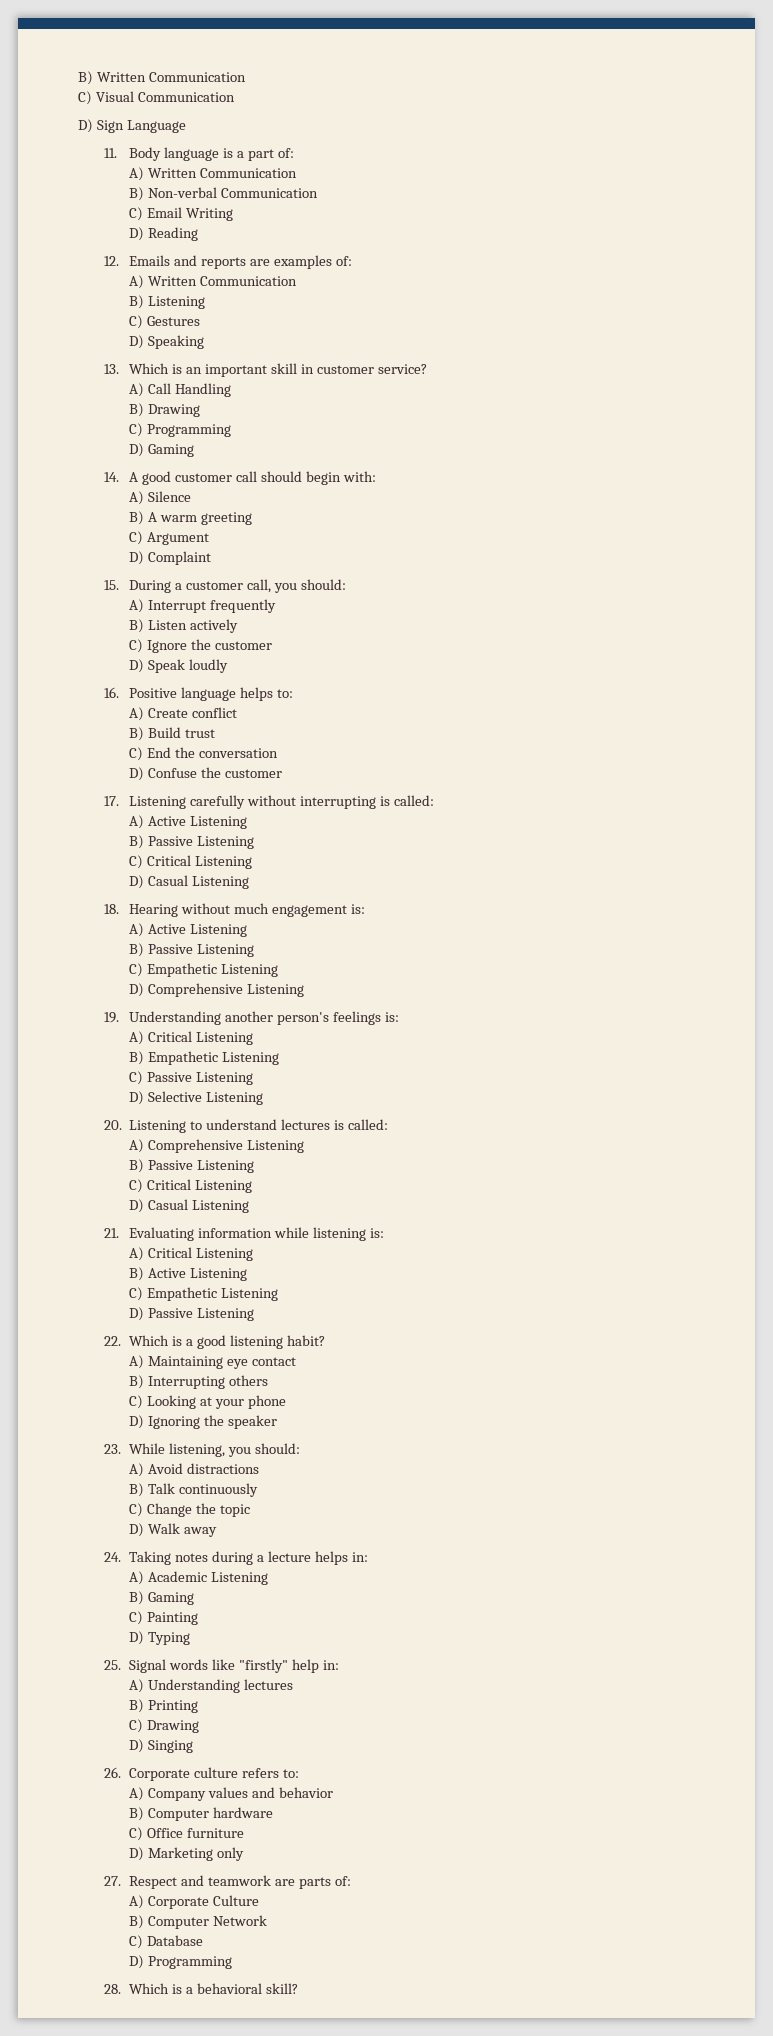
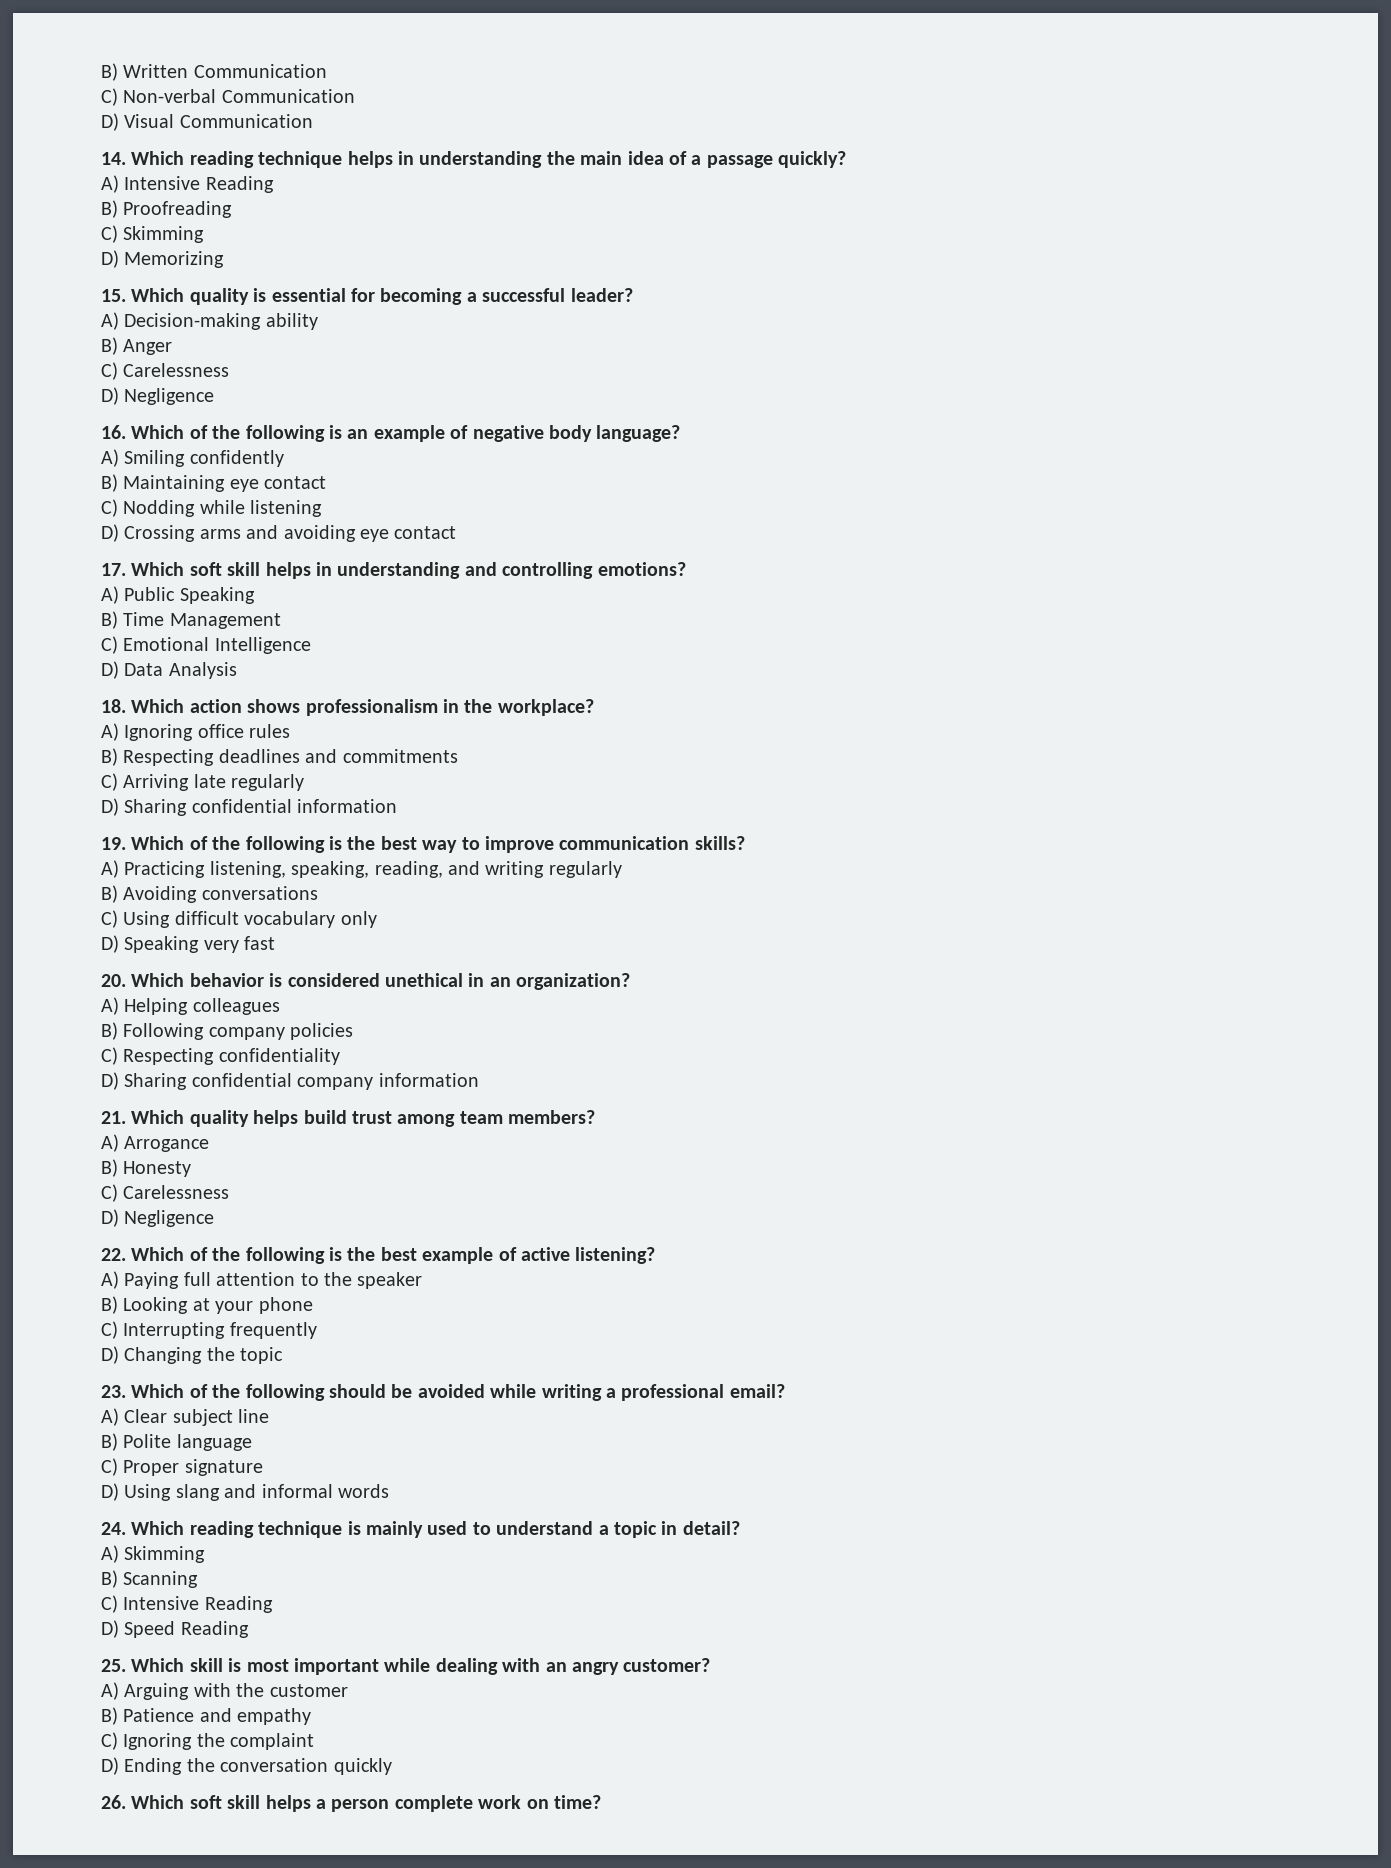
(92, 98) none -> [123,89,355,103] [101,113,119,131] Non-verbal Communication // D)
[78,119,186,133] [103,147,294,161] [129,167,298,181] [129,187,319,201] [129,207,234,221] [129,227,199,241] [103,255,352,269] [129,275,298,289] [129,295,206,309] [129,315,201,329] [129,335,205,349] [103,363,427,377] [129,383,232,397] [129,403,201,417] [129,423,232,437] [129,443,195,457] [103,471,376,485] [129,491,192,505] [129,511,253,525] [129,531,210,545] [129,551,212,565] [103,579,346,593] [129,599,277,613] [129,619,239,633] [129,639,273,653] [129,659,229,673] [103,687,294,701] [129,707,238,721] [129,727,216,741] [129,747,279,761] [129,767,283,781] [103,795,434,809] [129,815,248,829] [129,835,255,849] [129,855,253,869] [129,875,250,889] [103,903,365,917] [129,923,248,937] [129,943,255,957] [129,963,279,977] [129,983,305,997] [103,1011,399,1025] [129,1031,254,1045] [129,1051,280,1065] [129,1071,254,1085] [129,1091,264,1105] [103,1119,388,1133] [129,1139,305,1153] [129,1159,255,1173] [129,1179,253,1193] [129,1199,250,1213] [103,1227,384,1241] [129,1247,254,1261] [129,1267,248,1281] [129,1287,279,1301] [129,1307,255,1321] [103,1335,325,1349] [129,1355,297,1369] [129,1375,269,1389] [129,1395,286,1409] [129,1415,278,1429] [103,1443,301,1457] [129,1463,260,1477] [129,1483,259,1497] [129,1503,251,1517] [129,1523,218,1537] [103,1551,368,1565] [129,1571,269,1585] [129,1591,195,1605] [129,1611,199,1625] [129,1631,191,1645] [103,1659,339,1673] [129,1679,294,1693] [129,1699,199,1713] [129,1719,200,1733] [129,1739,194,1753] [103,1767,300,1781] [129,1787,333,1801] [129,1807,274,1821] [129,1827,245,1841] [129,1847,245,1861] [103,1875,351,1889] [129,1895,260,1909] [129,1915,268,1929] [129,1935,204,1949] [129,1955,233,1969] [103,1983,298,1994] D) Sign Language // 11. Body language is a part of: // A) Written Communication // B) Non-verbal Communication // C) Email Writing // D) Reading // 12. Emails and reports are examples of: // A) Written Communication // B) Listening // C) Gestures // D) Speaking // 13. Which is an important skill in customer service? // A) Call Handling // B) Drawing // C) Programming // D) Gaming // 14. A good customer call should begin with: // A) Silence // B) A warm greeting // C) Argument // D) Complaint // 15. During a customer call, you should: // A) Interrupt frequently // B) Listen actively // C) Ignore the customer // D) Speak loudly // 16. Positive language helps to: // A) Create conflict // B) Build trust // C) End the conversation // D) Confuse the customer // 17. Listening carefully without interrupting is called: // A) Active Listening // B) Passive Listening // C) Critical Listening // D) Casual Listening // 18. Hearing without much engagement is: // A) Active Listening // B) Passive Listening // C) Empathetic Listening // D) Comprehensive Listening // 19. Understanding another person's feelings is: // A) Critical Listening // B) Empathetic Listening // C) Passive Listening // D) Selective Listening // 20. Listening to understand lectures is called: // A) Comprehensive Listening // B) Passive Listening // C) Critical Listening // D) Casual Listening // 21. Evaluating information while listening is: // A) Critical Listening // B) Active Listening // C) Empathetic Listening // D) Passive Listening // 22. Which is a good listening habit? // A) Maintaining eye contact // B) Interrupting others // C) Looking at your phone // D) Ignoring the speaker // 23. While listening, you should: // A) Avoid distractions // B) Talk continuously // C) Change the topic // D) Walk away // 24. Taking notes during a lecture helps in: // A) Academic Listening // B) Gaming // C) Painting // D) Typing // 25. Signal words like "firstly" help in: // A) Understanding lectures // B) Printing // C) Drawing // D) Singing // 26. Corporate culture refers to: // A) Company values and behavior // B) Computer hardware // C) Office furniture // D) Marketing only // 27. Respect and teamwork are parts of: // A) Corporate Culture // B) Computer Network // C) Database // D) Programming // 28. Which is a behavioral skill? -> [101,151,847,168] [101,175,274,193] [101,200,233,218] [101,225,205,243] [101,250,225,268] [101,288,633,305] [101,312,318,330] [101,337,173,355] [101,362,230,380] [101,387,215,405] [101,425,681,442] [101,449,284,467] [101,474,327,492] [101,499,323,517] [101,524,457,542] [101,562,686,579] [101,586,255,604] [101,611,281,629] [101,636,311,654] [101,661,237,679] [101,699,594,716] [101,723,291,741] [101,748,458,766] [101,773,305,791] [101,798,398,816] [101,836,745,853] [101,860,622,878] [101,885,318,903] [101,910,377,928] [101,935,276,953] [101,973,631,990] [101,997,280,1015] [101,1022,354,1040] [101,1047,340,1065] [101,1072,479,1090] [101,1110,596,1127] [101,1134,210,1152] [101,1159,192,1177] [101,1184,230,1202] [101,1209,215,1227] [101,1247,656,1264] [101,1271,423,1289] [101,1296,313,1314] [101,1321,317,1339] [101,1346,284,1364] [101,1384,785,1401] [101,1408,270,1426] [101,1433,252,1451] [101,1458,263,1476] [101,1483,389,1501] [101,1521,740,1538] [101,1545,206,1563] [101,1570,199,1588] [101,1595,273,1613] [101,1620,249,1638] [101,1658,711,1675] [101,1682,348,1700] [101,1707,312,1725] [101,1732,315,1750] [101,1757,392,1775] [101,1795,601,1812] 14. Which reading technique helps in understanding the main idea of a passage quickly? // A) Intensive Reading // B) Proofreading // C) Skimming // D) Memorizing // 15. Which quality is essential for becoming a successful leader? // A) Decision-making ability // B) Anger // C) Carelessness // D) Negligence // 16. Which of the following is an example of negative body language? // A) Smiling confidently // B) Maintaining eye contact // C) Nodding while listening // D) Crossing arms and avoiding eye contact // 17. Which soft skill helps in understanding and controlling emotions? // A) Public Speaking // B) Time Management // C) Emotional Intelligence // D) Data Analysis // 18. Which action shows professionalism in the workplace? // A) Ignoring office rules // B) Respecting deadlines and commitments // C) Arriving late regularly // D) Sharing confidential information // 19. Which of the following is the best way to improve communication skills? // A) Practicing listening, speaking, reading, and writing regularly // B) Avoiding conversations // C) Using difficult vocabulary only // D) Speaking very fast // 20. Which behavior is considered unethical in an organization? // A) Helping colleagues // B) Following company policies // C) Respecting confidentiality // D) Sharing confidential company information // 21. Which quality helps build trust among team members? // A) Arrogance // B) Honesty // C) Carelessness // D) Negligence // 22. Which of the following is the best example of active listening? // A) Paying full attention to the speaker // B) Looking at your phone // C) Interrupting frequently // D) Changing the topic // 23. Which of the following should be avoided while writing a professional email? // A) Clear subject line // B) Polite language // C) Proper signature // D) Using slang and informal words // 24. Which reading technique is mainly used to understand a topic in detail? // A) Skimming // B) Scanning // C) Intensive Reading // D) Speed Reading // 25. Which skill is most important while dealing with an angry customer? // A) Arguing with the customer // B) Patience and empathy // C) Ignoring the complaint // D) Ending the conversation quickly // 26. Which soft skill helps a person complete work on time?

